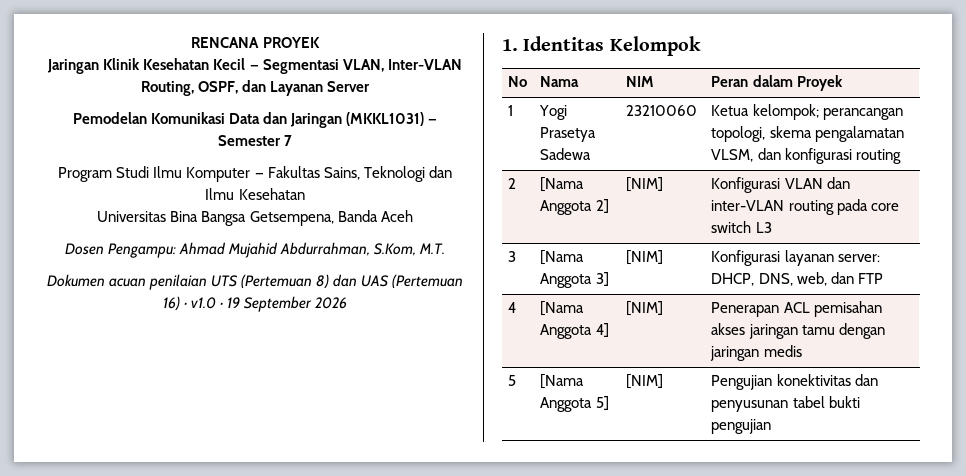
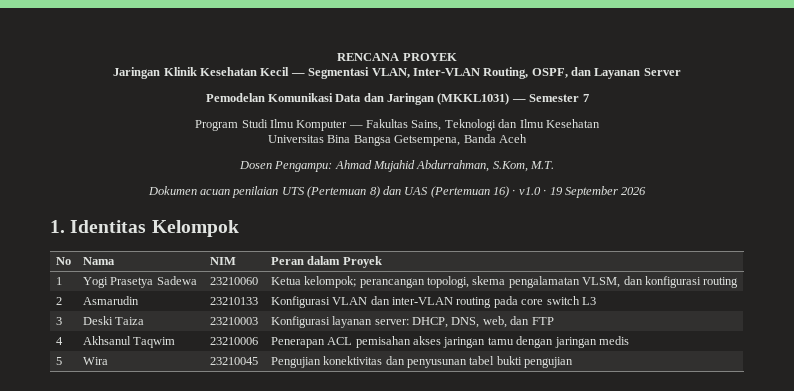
[540,177,585,192] [540,199,609,215] [626,177,664,192] [Nama Anggota 2] | [NIM] -> [82,296,139,305] [209,297,258,305] Asmarudin | 23210133
[540,250,585,265] [540,272,609,288] [626,250,664,265] [Nama Anggota 3] | [NIM] -> [82,316,145,325] [209,317,258,325] Deski Taiza | 23210003
[540,301,585,316] [540,323,609,339] [626,301,664,316] [Nama Anggota 4] | [NIM] -> [82,336,176,348] [209,337,258,345] Akhsanul Taqwim | 23210006
[540,374,585,389] [540,396,609,412] [626,374,664,389] [Nama Anggota 5] | [NIM] -> [82,357,108,365] [209,357,258,365] Wira | 23210045

